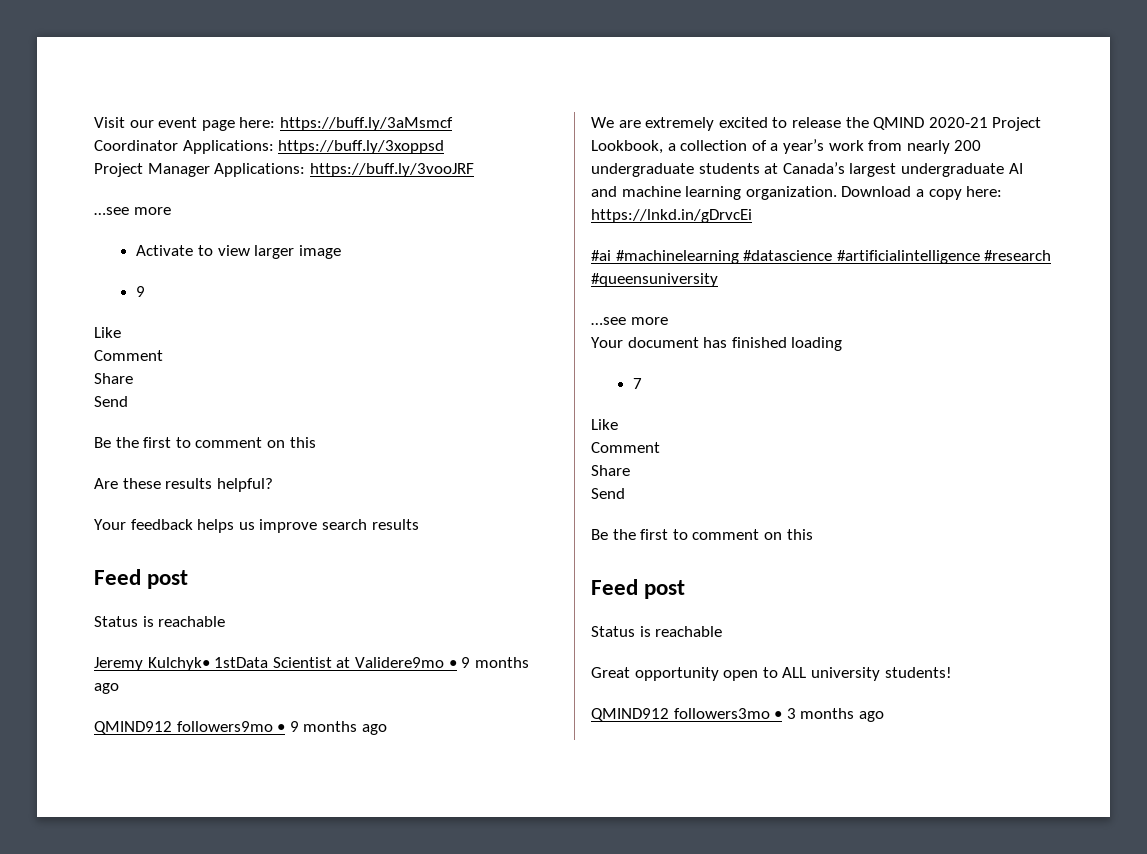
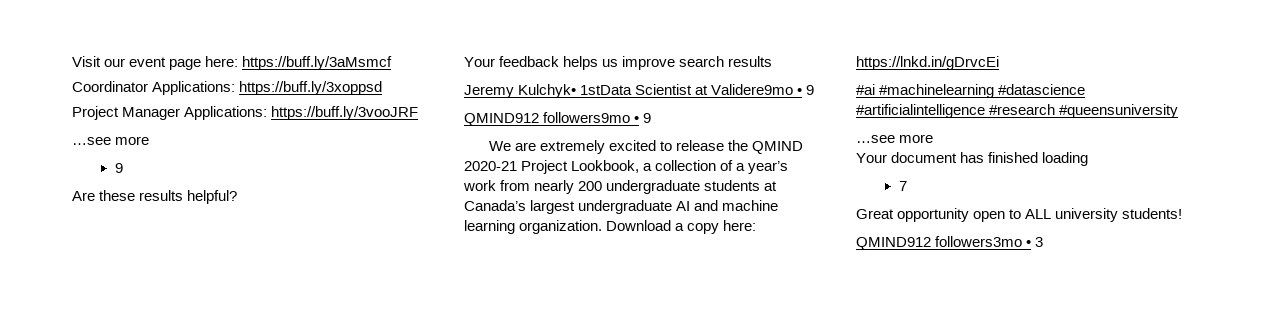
[136,245,341,259] [136,286,146,297] [94,327,121,338] [94,350,163,361] [94,373,133,384] [94,396,128,407] [94,437,316,448] Activate to view larger image // 9 // Like // Comment // Share // Send // Be the first to comment on this -> [114,163,123,173] 9
[94,569,189,589] [94,616,226,627] // Feed post // Status is reachable -> (773, 61) none
[474,657,529,668] [94,683,119,694] months ago -> (815, 90) none
[303,721,387,735] months ago -> (652, 118) none
[591,419,618,430] [591,442,660,453] [591,465,630,476] [591,488,625,499] [591,529,813,540] [591,579,686,599] [591,626,723,637] // Like // Comment // Share // Send // Be the first to comment on this // Feed post // Status is reachable -> (907, 186) none
[800,708,884,722] months ago -> (1044, 242) none

